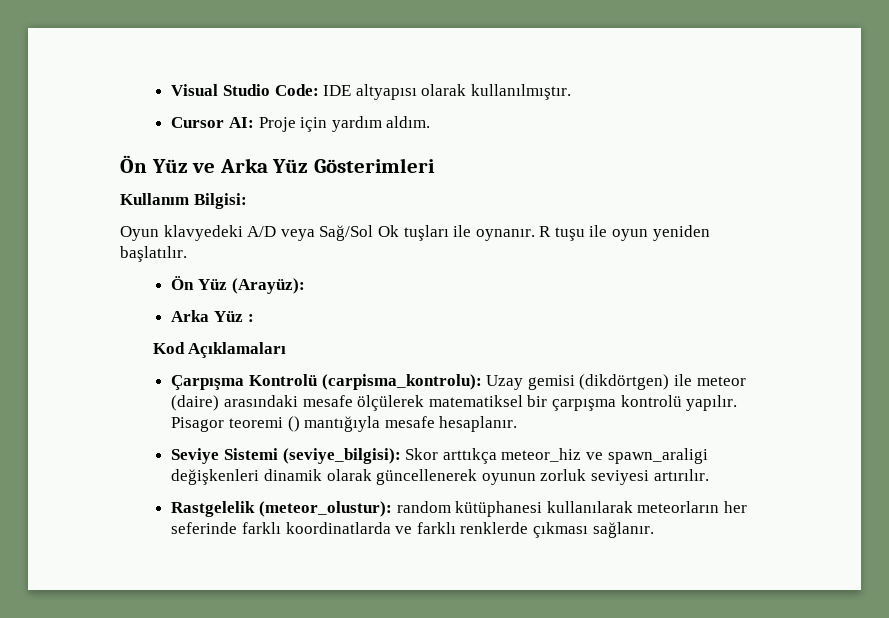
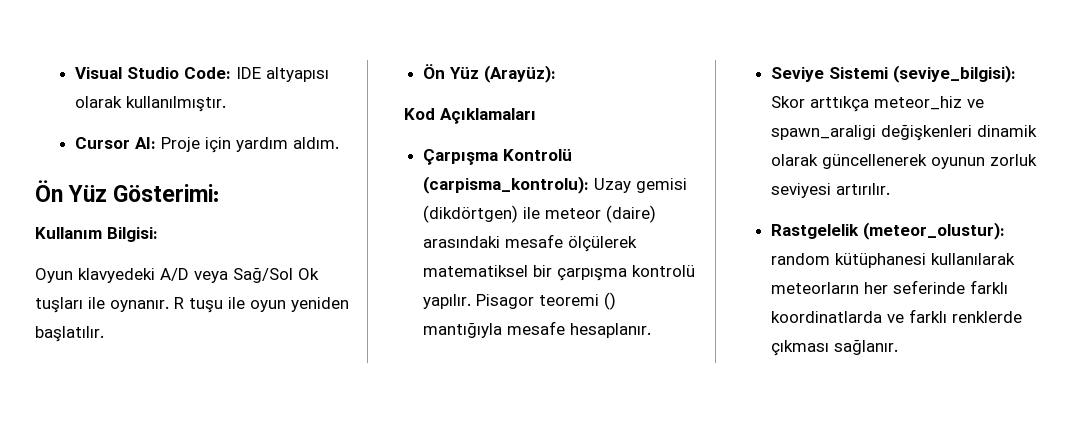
[192,158,435,173] ve Arka Yüz Gösterimleri -> [113,184,220,202] Gösterimi:
[171,310,254,322] // Arka Yüz : -> (557, 74) none

